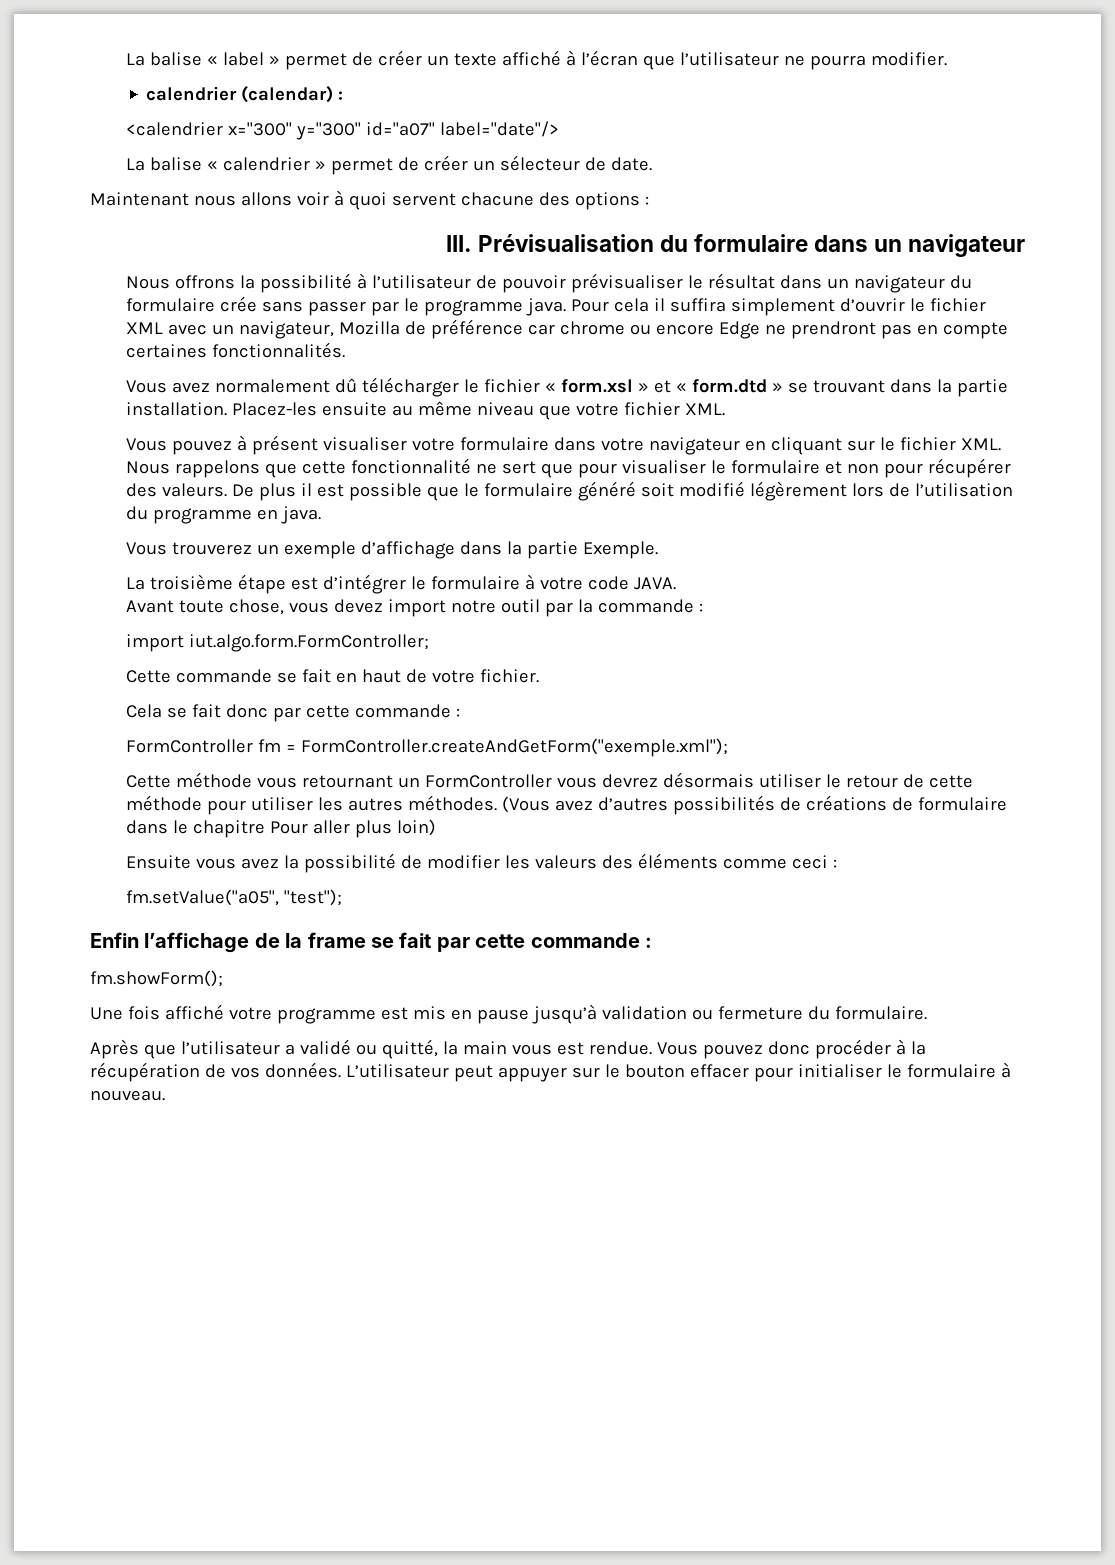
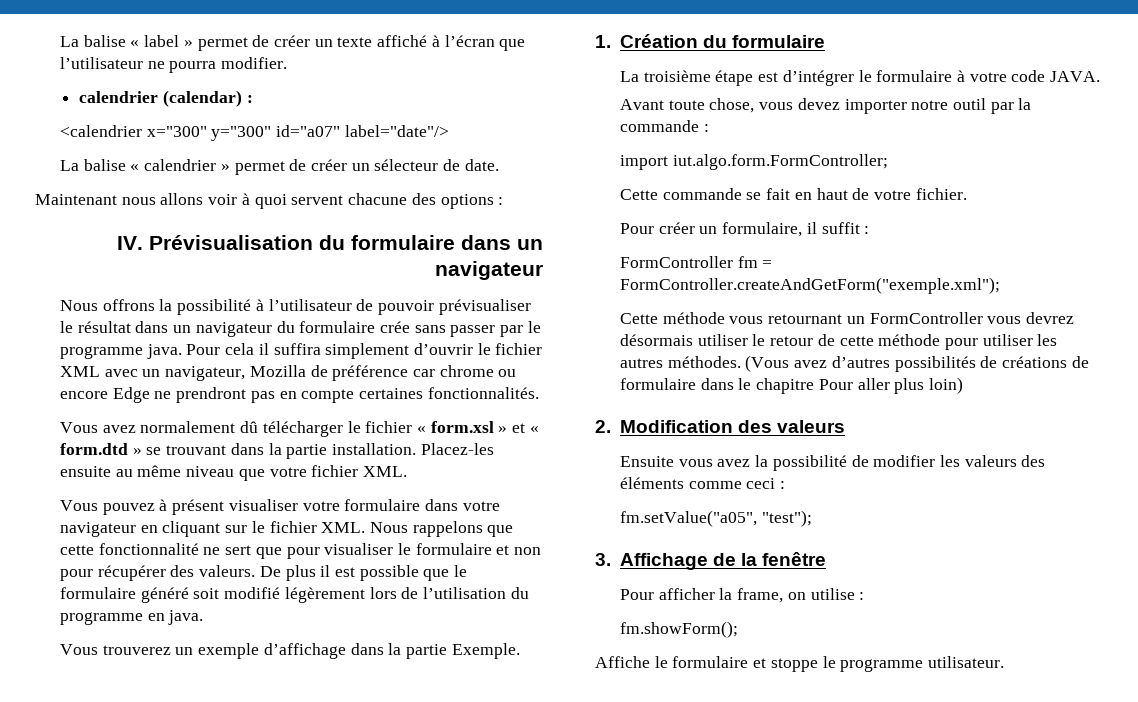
[445,235,472,252] III. -> [117,236,143,250] IV.
(658, 550) none -> [595,34,826,48] // 1. Création du formulaire
[387,599,446,617] import -> [844,99,907,114] importer
[125,704,451,722] Cela se fait donc par cette commande -> [619,222,860,237] Pour créer un formulaire, il suffit
(436, 827) none -> [595,420,846,433] // 2. Modification des valeurs
[90,932,652,953] [90,970,223,987] [90,1004,927,1024] [90,1039,926,1059] [90,1062,1011,1082] [90,1090,165,1101] Enfin l’affichage de la frame se fait par cette commande : // fm.showForm(); // Une fois affiché votre programme est mis en pause jusqu’à validation ou fermeture du formulaire. // Après que l’utilisateur a validé ou quitté, la main vous est rendue. Vous pouvez donc procéder à la récupération de vos données. L’utilisateur peut appuyer sur le bouton effacer pour initialiser le formulaire à nouveau. -> [595,552,827,570] [619,588,865,603] [619,621,738,638] [595,656,1005,672] 3. Affichage de la fenêtre // Pour afficher la frame, on utilise : // fm.showForm(); // Affiche le formulaire et stoppe le programme utilisateur.

